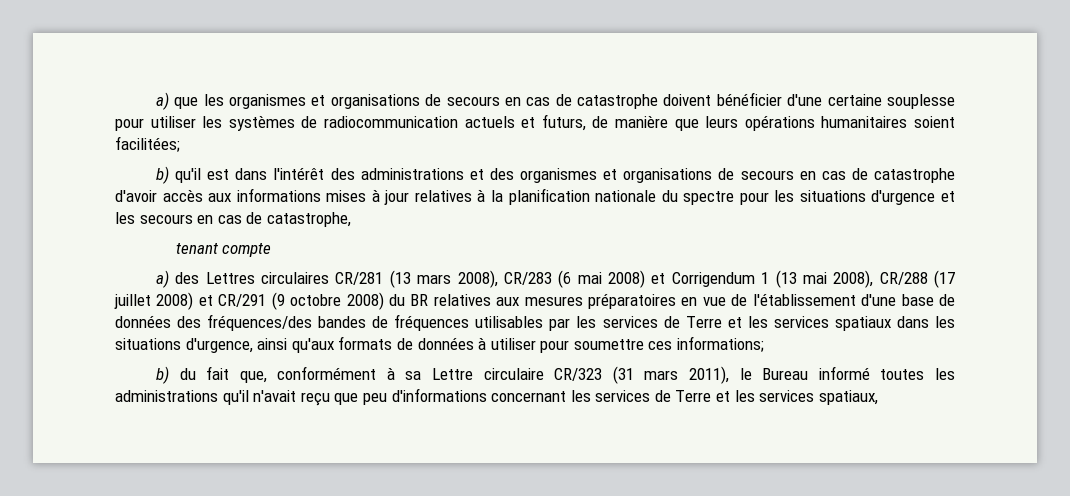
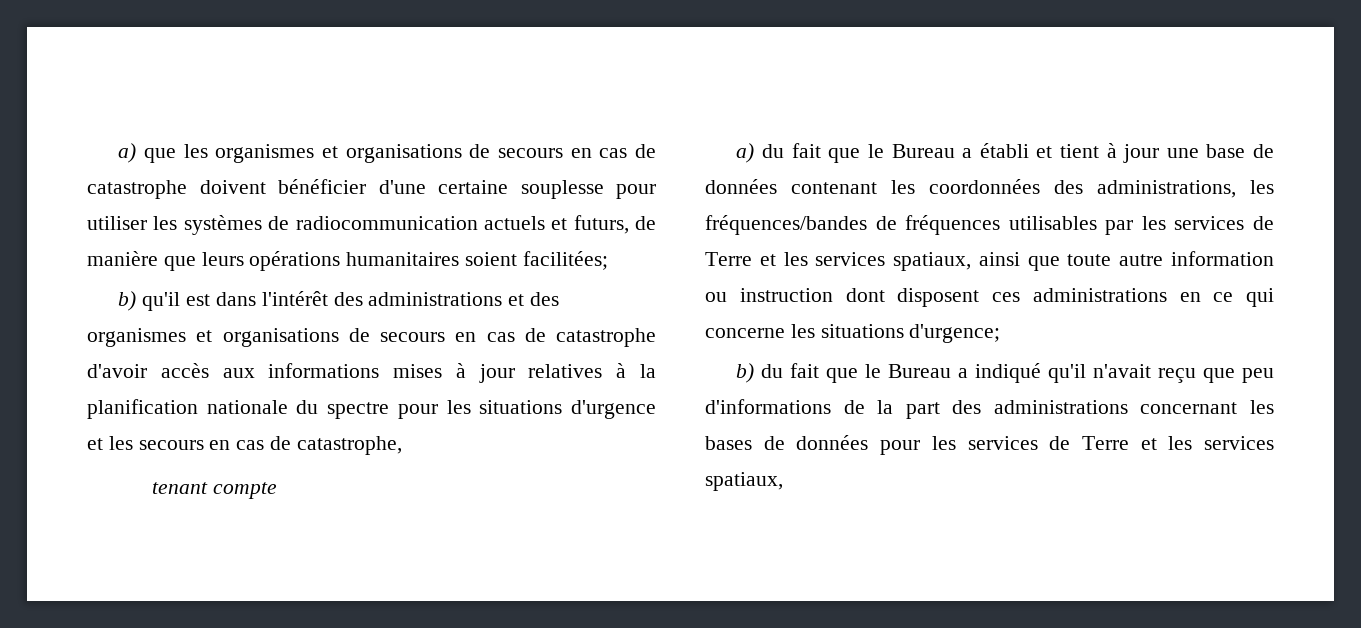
[175,270,955,288] [114,292,956,310] [115,314,367,331] des Lettres circulaires CR/281 (13 mars 2008), CR/283 (6 mai 2008) et Corrigendum 1 (13 mai 2008), CR/288 (17 juillet 2008) et CR/291 (9 octobre 2008) du BR relatives aux mesures préparatoires en vue de l'établissement d'une base de données des fréquences/des bandes -> [762,143,1274,163] [705,179,1274,198] [705,215,867,235] du fait que le Bureau a établi et tient à jour une base de données contenant les coordonnées des administrations, les fréquences/bandes
[834,316,955,331] [115,336,765,353] [155,366,955,384] [115,390,218,402] spatiaux dans les situations d'urgence, ainsi qu'aux formats de données à utiliser pour soumettre ces informations; // b) du fait que, conformément à sa Lettre circulaire CR/323 (31 mars 2011), le Bureau informé toutes les administrations -> [893,251,1274,271] [705,288,1274,307] [705,324,1001,343] [736,363,1042,383] spatiaux, ainsi que toute autre information ou instruction dont disposent ces administrations en ce qui concerne les situations d'urgence; // b) du fait que le Bureau a indiqué
[491,391,567,402] concernant -> [843,400,1274,419] [705,435,921,455] de la part des administrations concernant les bases de données pour

